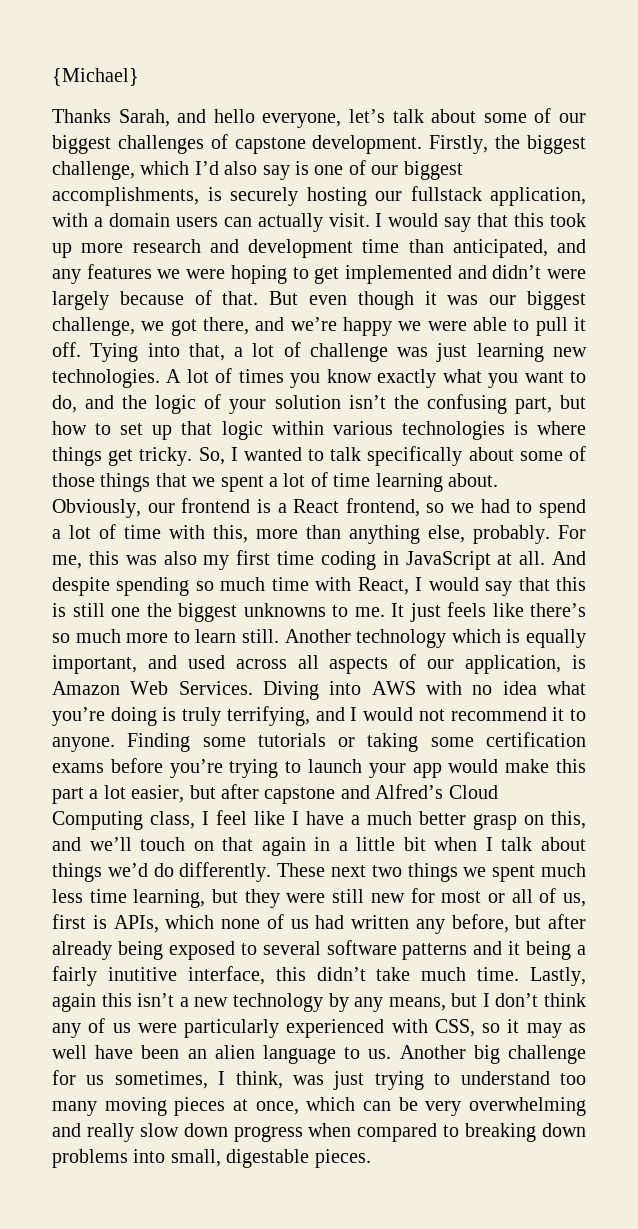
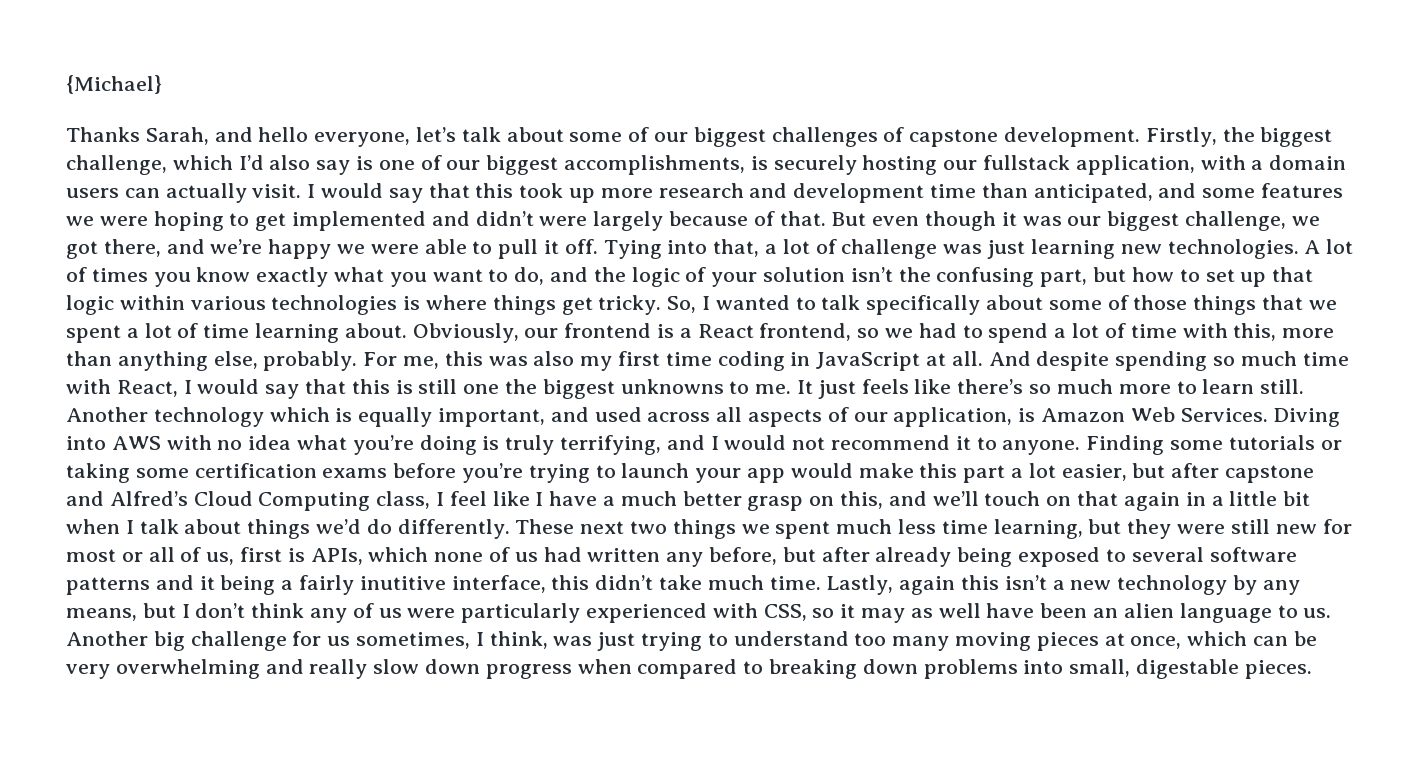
[52,269,81,284] any -> [1202,188,1256,198] some

